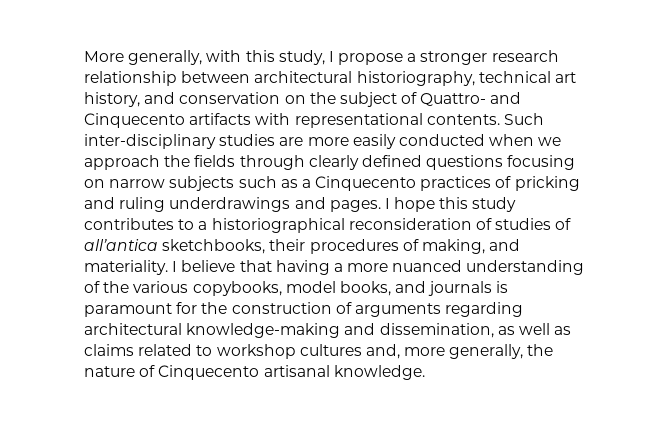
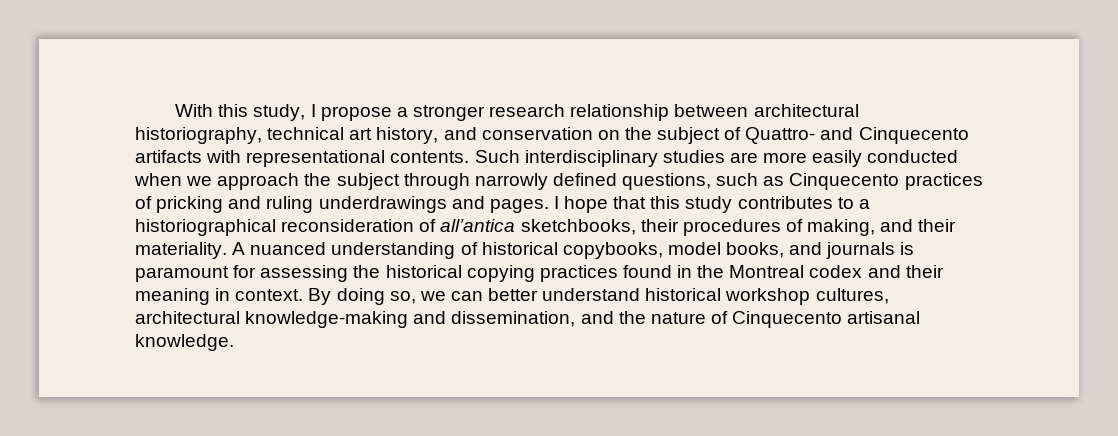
[84,50,242,65] More generally, with -> [175,104,214,117] With
[84,134,216,149] inter-disciplinary -> [524,150,658,167] interdisciplinary
[194,155,576,170] [84,176,235,191] fields through clearly defined questions focusing on narrow subjects -> [336,173,712,190] subject through narrowly defined questions,
[301,179,311,188] a -> (785, 181) none
(436, 204) none -> [613,196,647,209] that
[495,218,572,230] studies of -> (437, 225) none
[84,260,389,275] materiality. I believe that having a more -> [918,219,957,232] [135,242,246,259] their materiality. A
[103,281,189,293] the various -> [481,242,558,255] historical
[201,302,524,317] [84,323,572,338] [84,344,524,359] the construction of arguments regarding architectural knowledge-making and dissemination, as well as claims related to workshop cultures and, more generally, -> [260,265,944,282] [135,288,889,305] [135,311,614,328] assessing the historical copying practices found in the Montreal codex and their meaning in context. By doing so, we can better understand historical workshop cultures, architectural knowledge-making and dissemination, and

